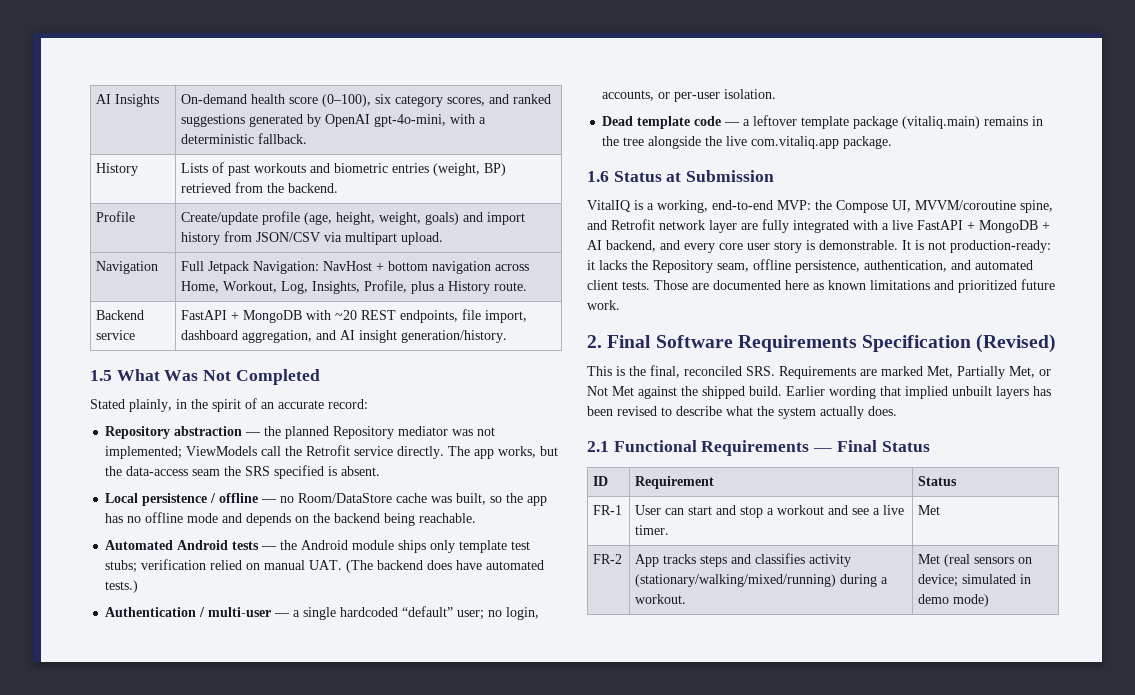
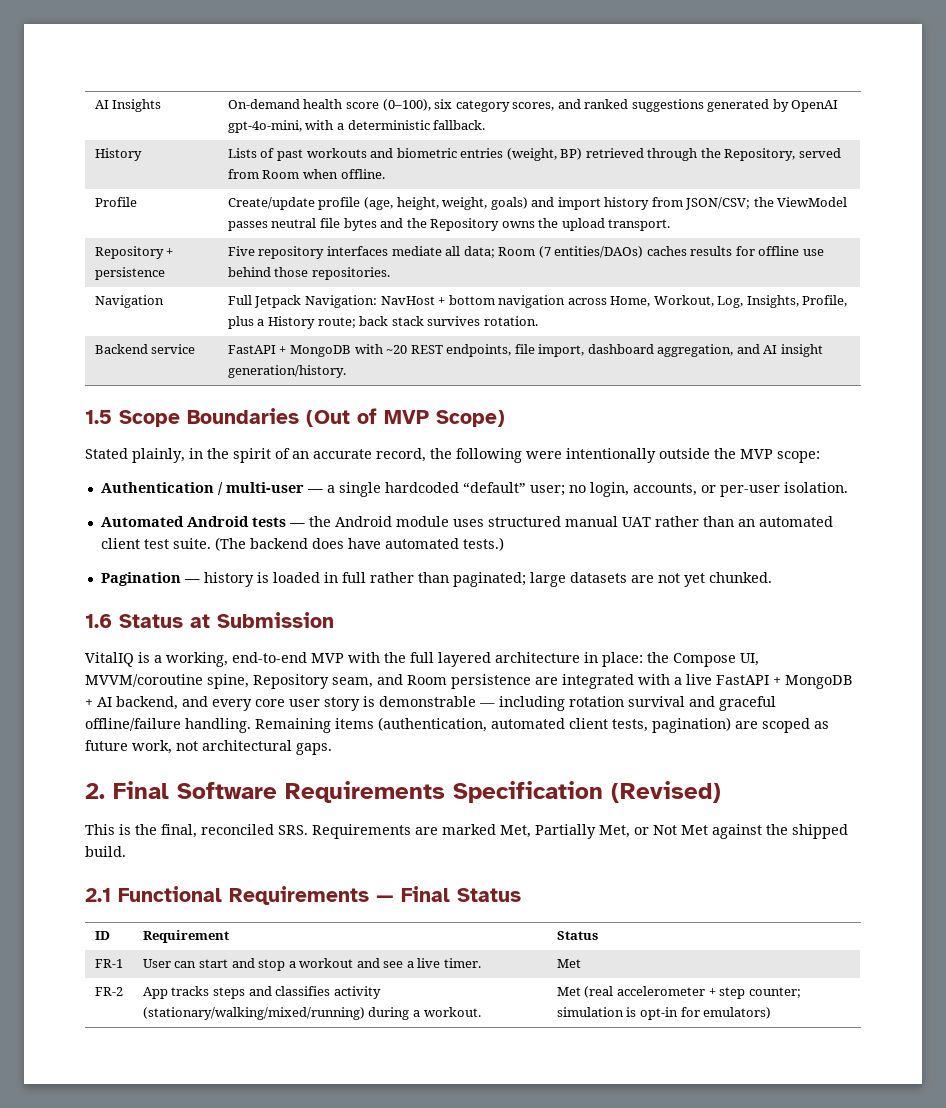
[235,182,339,193] from the backend. -> [647,148,841,161] [227,169,385,179] through the Repository, served from Room when offline.
[256,232,444,245] JSON/CSV via multipart upload. -> [685,197,848,210] [227,218,671,231] [94,246,174,259] [94,267,165,280] [227,246,824,259] [227,267,390,280] JSON/CSV; the ViewModel passes neutral file bytes and the Repository owns the upload transport. // Repository + persistence | Five repository interfaces mediate all data; Room (7 entities/DAOs) caches results for offline use behind those repositories.
[494,282,528,291] route. -> [317,316,538,328] route; back stack survives rotation.
[116,369,320,385] What Was Not Completed -> [119,408,505,427] Scope Boundaries (Out of MVP Scope)
[328,399,368,409] [105,426,496,439] [105,445,559,459] [105,465,381,479] [105,493,548,506] [105,512,477,526] [105,540,531,553] [105,559,545,573] [105,580,139,593] record: // Repository abstraction — the planned Repository mediator was not implemented; ViewModels call the Retrofit service directly. The app works, but the data-access seam the SRS specified is absent. // Local persistence / offline — no Room/DataStore cache was built, so the app has no offline mode and depends on the backend being reachable. // Automated Android tests — the Android module ships only template test stubs; verification relied on manual UAT. (The backend does have automated tests.) -> [376,448,820,463] record, the following were intentionally outside the MVP scope:
[602,115,1044,129] [602,136,893,149] Dead template code — a leftover template package (vitaliq.main) remains in the tree alongside the live com.vitaliq.app package. -> [100,516,833,527] [100,537,504,551] [100,572,772,587] Automated Android tests — the Android module uses structured manual UAT rather than an automated client test suite. (The backend does have automated tests.) // Pagination — history is loaded in full rather than paginated; large datasets are not yet chunked.
[777,200,811,210] MVP: -> [311,652,643,667] MVP with the full layered architecture in place:
[587,219,789,233] and Retrofit network layer are fully -> [253,674,558,689] Repository seam, and Room persistence are
[819,240,1051,253] [587,259,1033,273] [587,279,1055,293] [587,300,620,310] demonstrable. It is not production-ready: it lacks the Repository seam, offline persistence, authentication, and automated client tests. Those are documented here as known limitations and prioritized future work. -> [379,696,776,711] [85,717,829,733] [85,740,332,755] demonstrable — including rotation survival and graceful offline/failure handling. Remaining items (authentication, automated client tests, pagination) are scoped as future work, not architectural gaps.
[786,386,1051,399] [587,406,897,419] Earlier wording that implied unbuilt layers has been revised to describe what the system actually does. -> (126, 851) none
[974,557,1033,564] [918,574,1032,587] [918,594,990,607] sensors on device; simulated in demo mode) -> [616,986,801,999] [556,1007,772,1020] accelerometer + step counter; simulation is opt-in for emulators)

